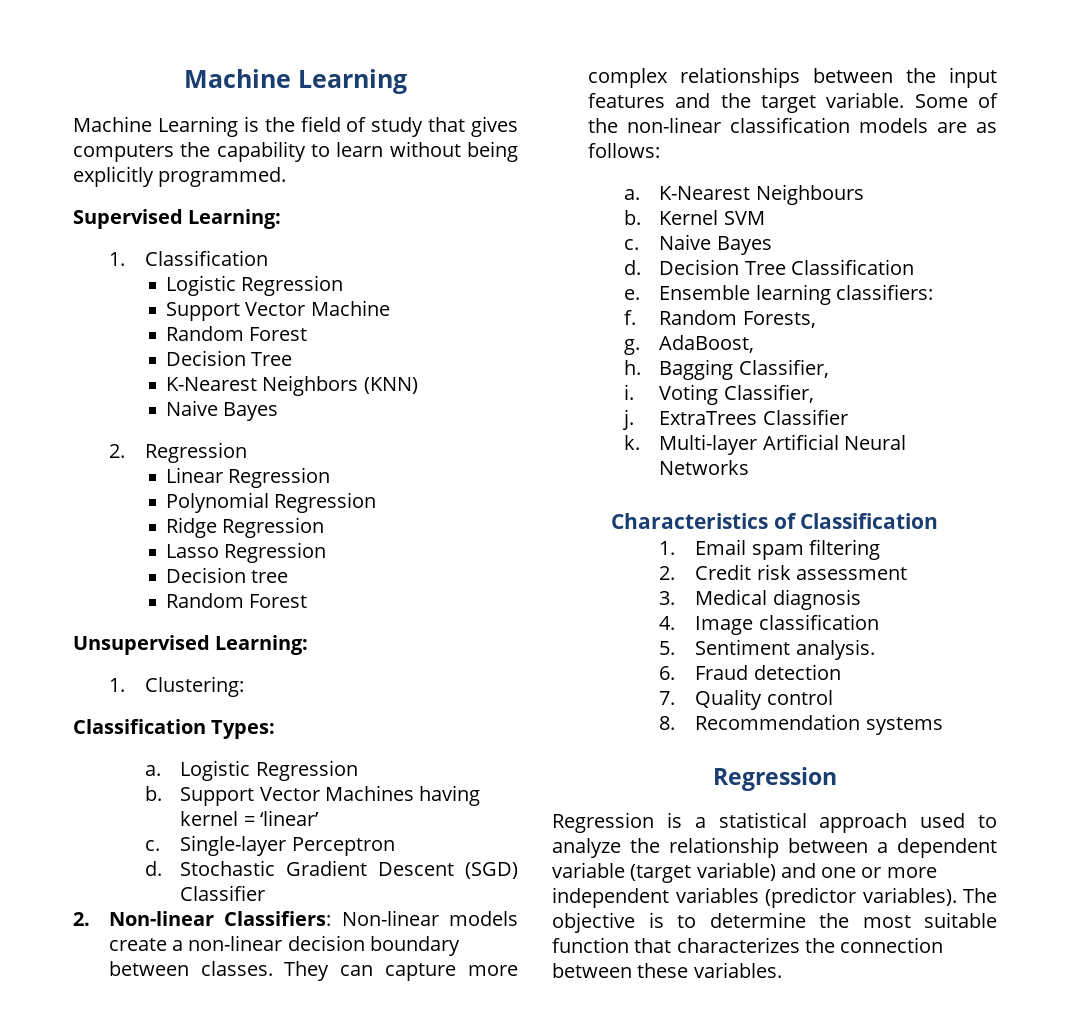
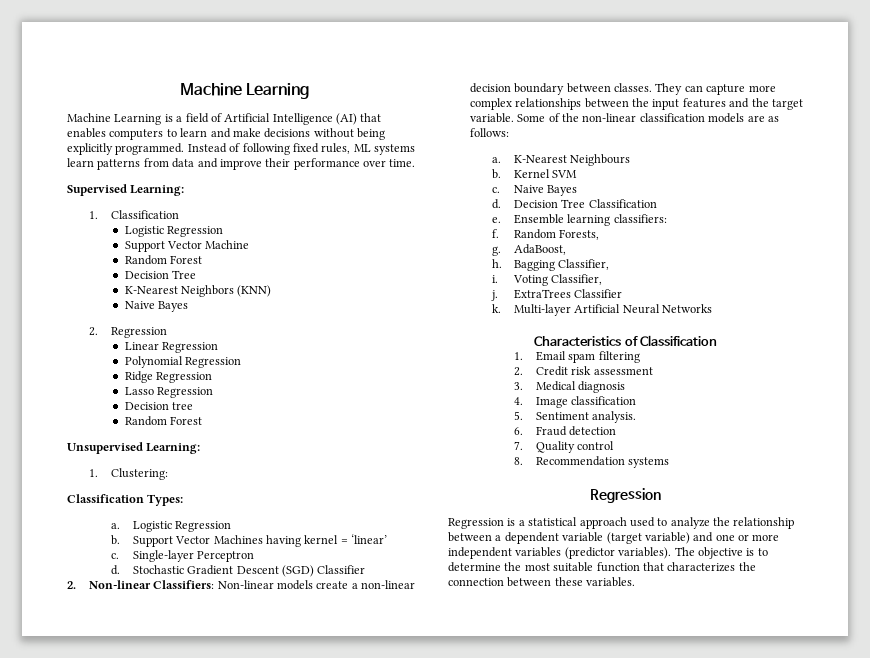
[264,117,295,132] the -> [176,116,183,122] a
[371,116,518,137] [73,141,518,162] [73,166,287,187] study that gives computers the capability to learn without being explicitly programmed. -> [224,113,382,125] [67,128,385,140] [67,143,415,155] [67,158,416,170] Artificial Intelligence (AI) that enables computers to learn and make decisions without being explicitly programmed. Instead of following fixed rules, ML systems learn patterns from data and improve their performance over time.

